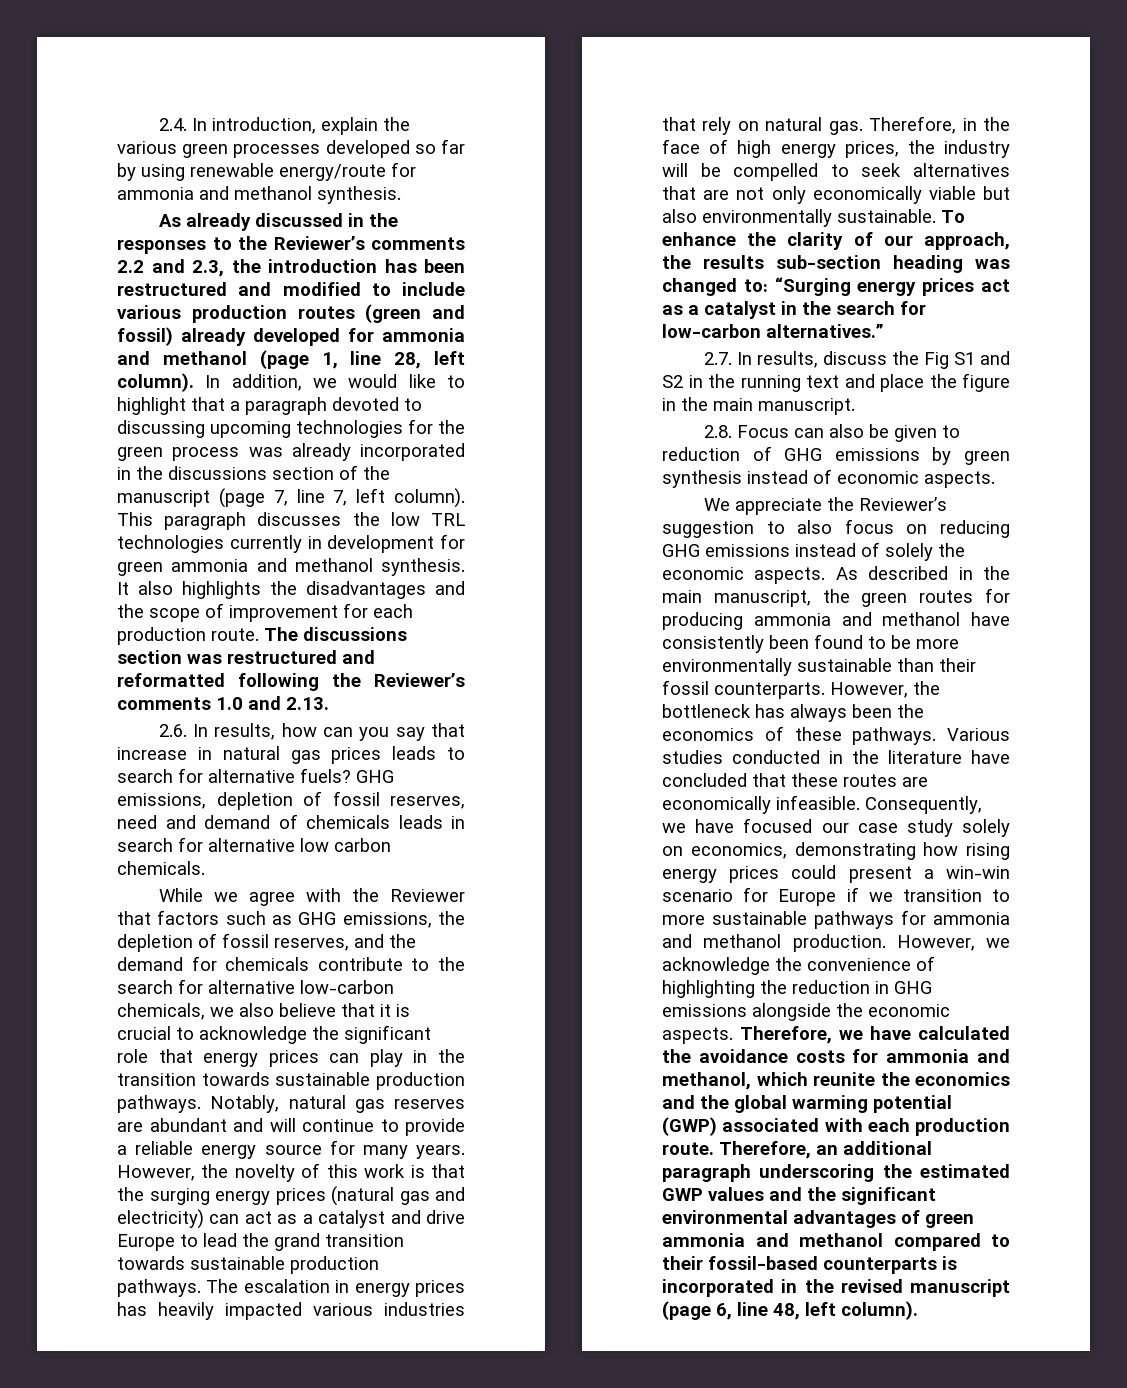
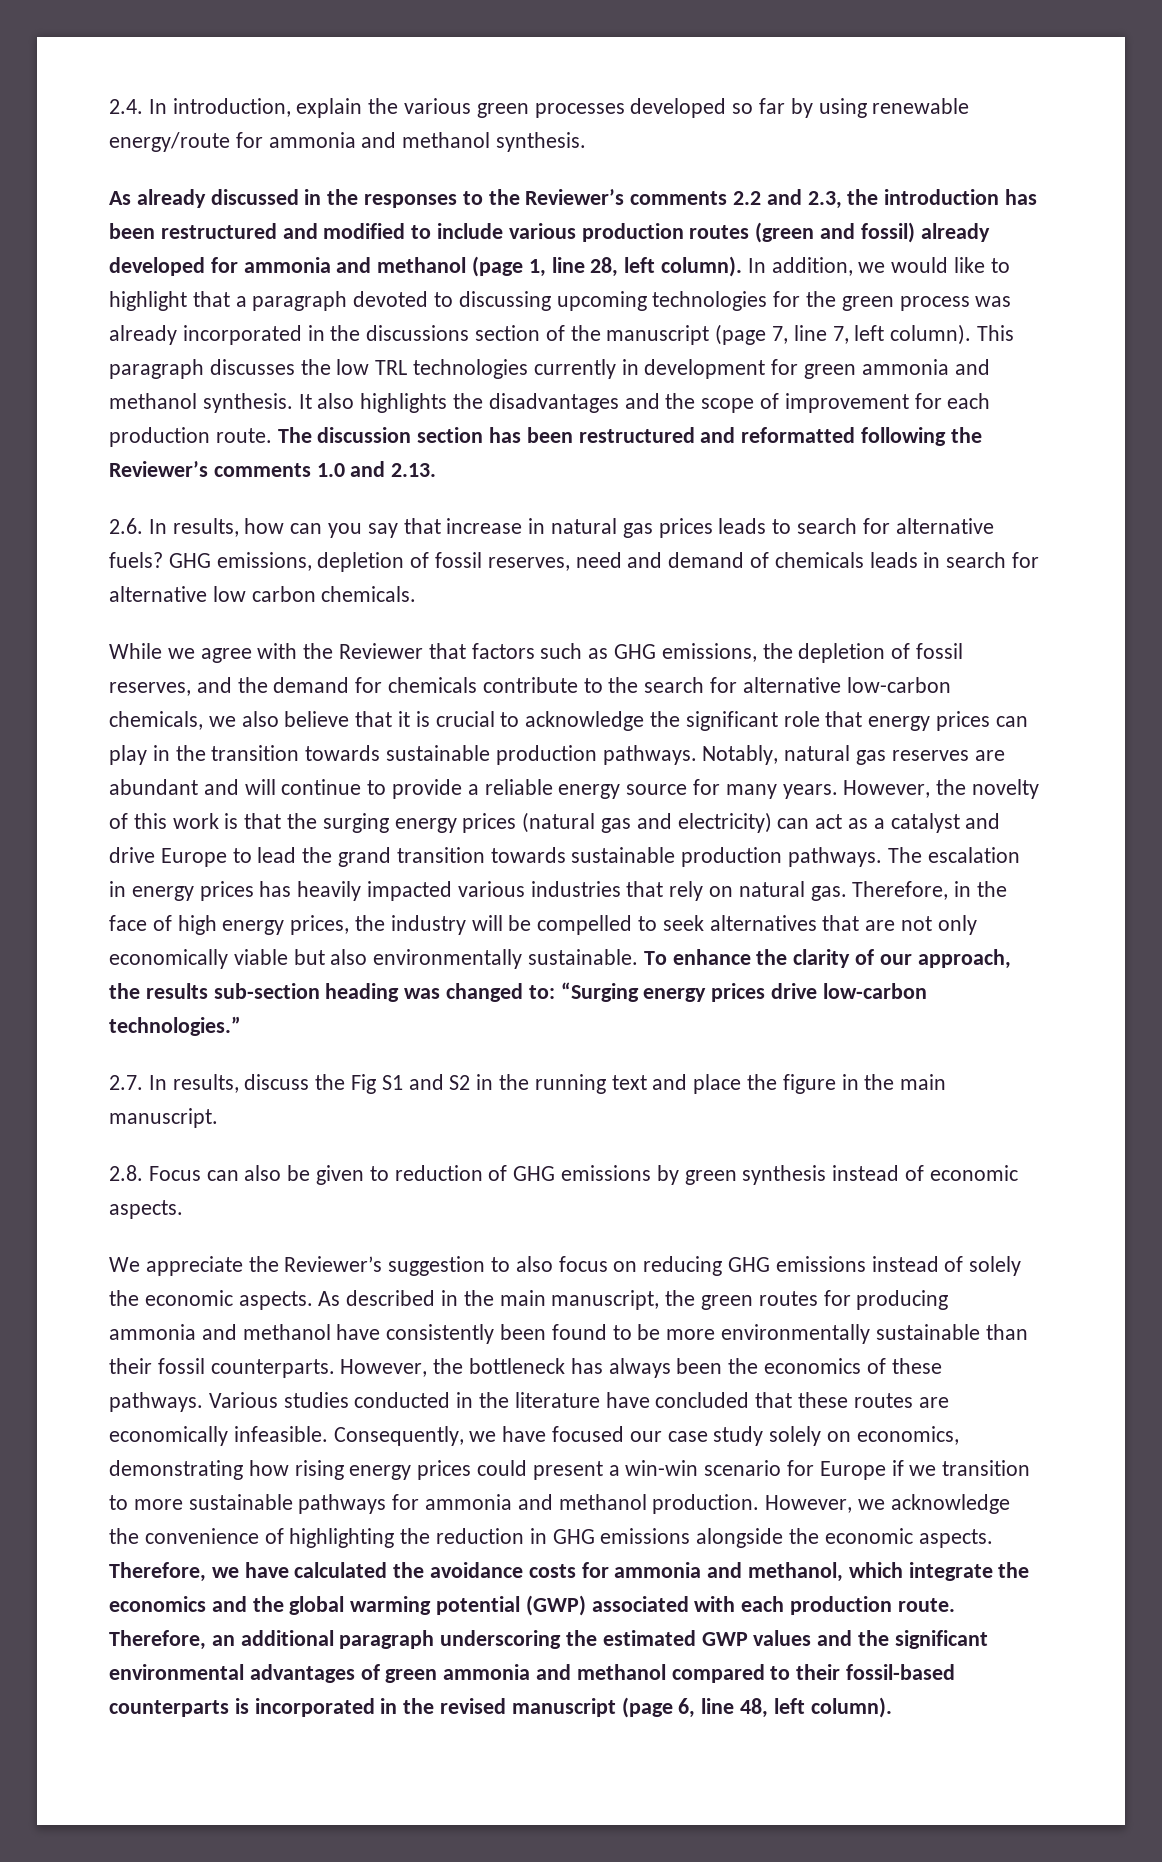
[303,627,407,641] [117,650,222,664] discussions section was -> [317,427,573,443] discussion section has been
[981,279,1010,292] [662,301,926,319] [662,324,884,338] act as a catalyst in the search for low-carbon alternatives.” -> [771,983,927,999] [109,1016,241,1036] drive low-carbon technologies.”
[813,1072,875,1086] reunite -> [908,1562,993,1581] integrate

